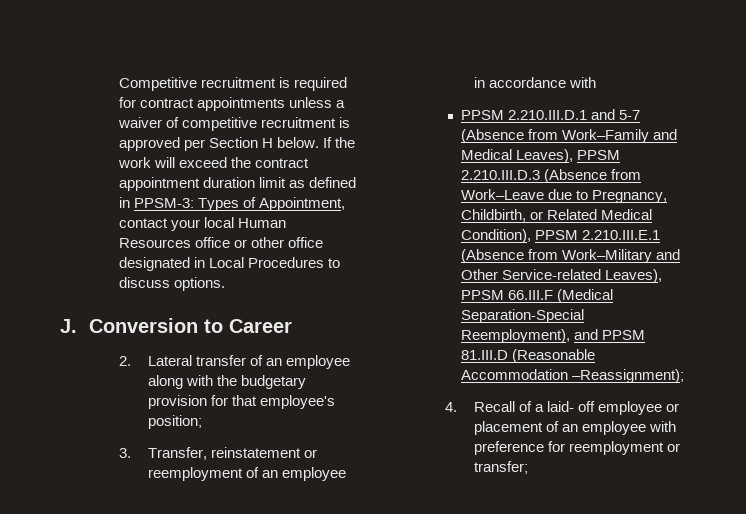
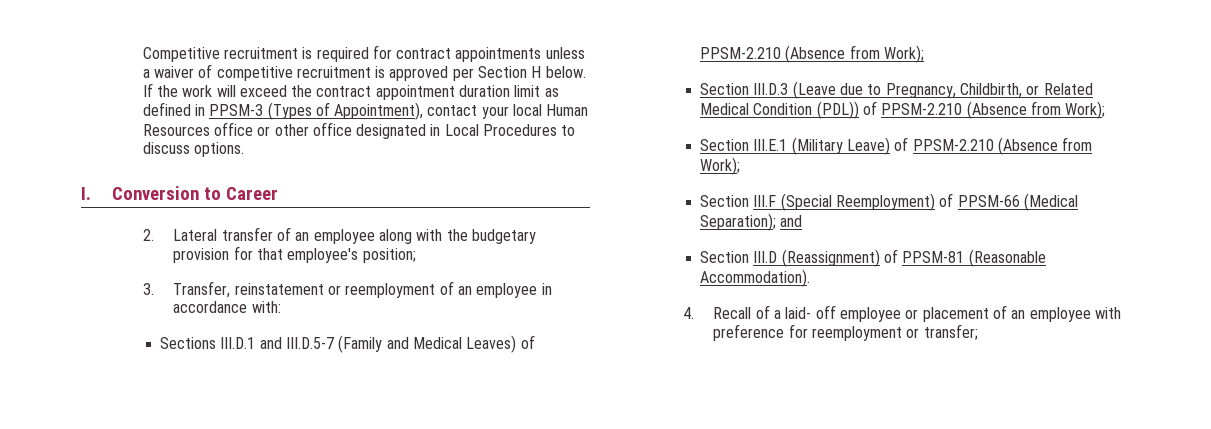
[133,197,345,211] PPSM-3: Types of Appointment, -> [209,102,424,120] PPSM-3 (Types of Appointment),
[60,319,77,333] J. -> [81,187,91,200] I.
[569,77,597,88] [461,109,641,120] [461,129,678,143] [461,149,621,163] [461,169,642,183] [461,189,545,200] with // PPSM 2.210.III.D.1 and 5-7 (Absence from Work–Family and Medical Leaves), PPSM 2.210.III.D.3 (Absence from Work–Leave -> [251,301,281,313] [160,335,535,353] [700,45,925,63] [700,81,836,99] with: // Sections III.D.1 and III.D.5-7 (Family and Medical Leaves) of PPSM-2.210 (Absence from Work); // Section III.D.3 (Leave
[461,229,661,243] [461,249,681,263] [461,269,663,283] [461,289,614,303] [461,309,585,323] [461,329,646,343] [461,349,596,363] [461,369,685,383] Condition), PPSM 2.210.III.E.1 (Absence from Work–Military and Other Service-related Leaves), PPSM 66.III.F (Medical Separation-Special Reemployment), and PPSM 81.III.D (Reasonable Accommodation –Reassignment); -> [753,101,1106,119] [700,137,1093,155] [700,157,741,175] [700,193,1079,211] [700,213,803,231] [700,249,1046,267] [700,269,811,287] Condition (PDL)) of PPSM-2.210 (Absence from Work); // Section III.E.1 (Military Leave) of PPSM-2.210 (Absence from Work); // Section III.F (Special Reemployment) of PPSM-66 (Medical Separation); and // Section III.D (Reassignment) of PPSM-81 (Reasonable Accommodation).

